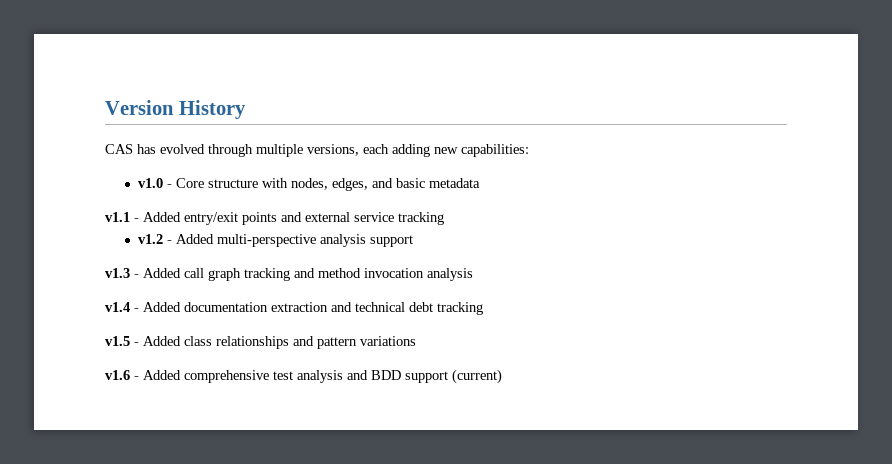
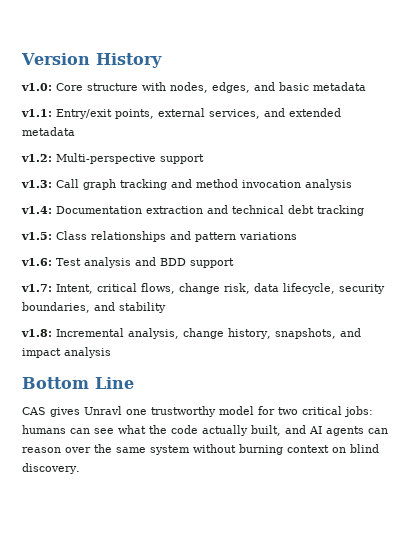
[105,144,529,157] [137,178,172,188] CAS has evolved through multiple versions, each adding new capabilities: // v1.0 - -> [21,83,52,91] v1.0:
[105,212,444,225] [137,234,413,247] [105,268,204,278] v1.1 - Added entry/exit points and external service tracking // v1.2 - Added multi-perspective analysis support // v1.3 - Added call -> [21,108,341,119] [22,127,75,136] [21,153,204,164] [21,179,79,188] v1.1: Entry/exit points, external services, and extended metadata // v1.2: Multi-perspective support // v1.3: Call
[105,302,268,312] v1.4 - Added documentation -> [21,206,142,214] v1.4: Documentation
[105,336,212,346] v1.5 - Added class -> [21,231,87,240] v1.5: Class
[105,370,293,383] v1.6 - Added comprehensive test -> [21,258,81,266] v1.6: Test
[452,369,502,384] (current) -> [21,283,385,294] [22,302,166,313] [21,328,361,339] [22,347,111,358] [22,377,134,389] [22,406,373,417] [22,425,388,436] [22,444,379,455] [22,463,80,474] // v1.7: Intent, critical flows, change risk, data lifecycle, security boundaries, and stability // v1.8: Incremental analysis, change history, snapshots, and impact analysis // Bottom Line // CAS gives Unravl one trustworthy model for two critical jobs: humans can see what the code actually built, and AI agents can reason over the same system without burning context on blind discovery.

